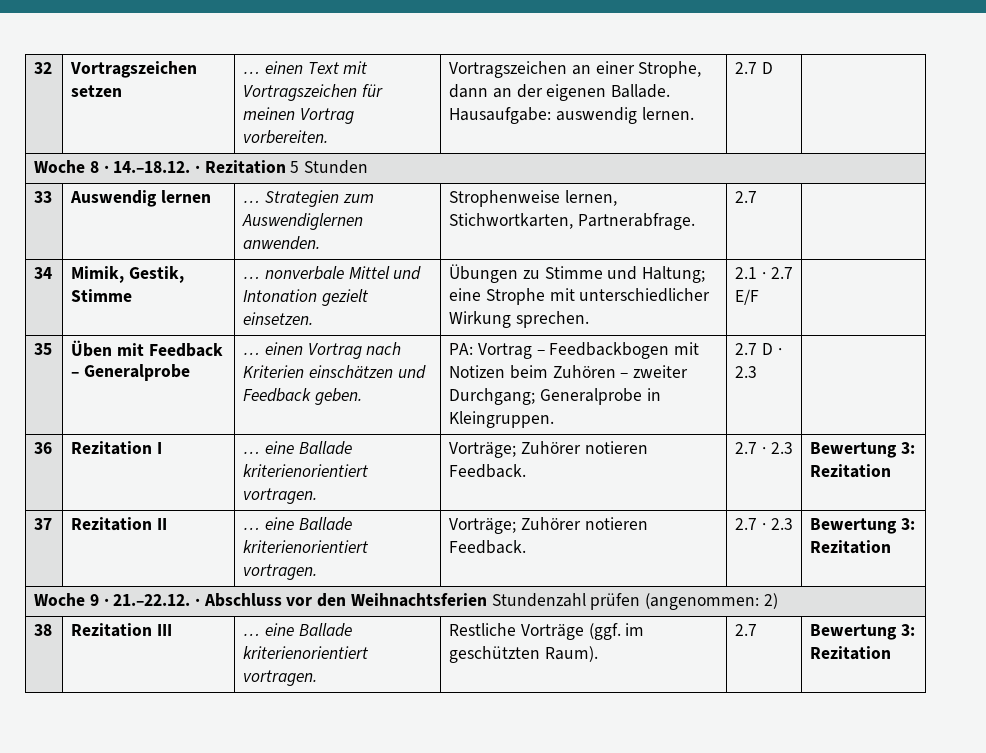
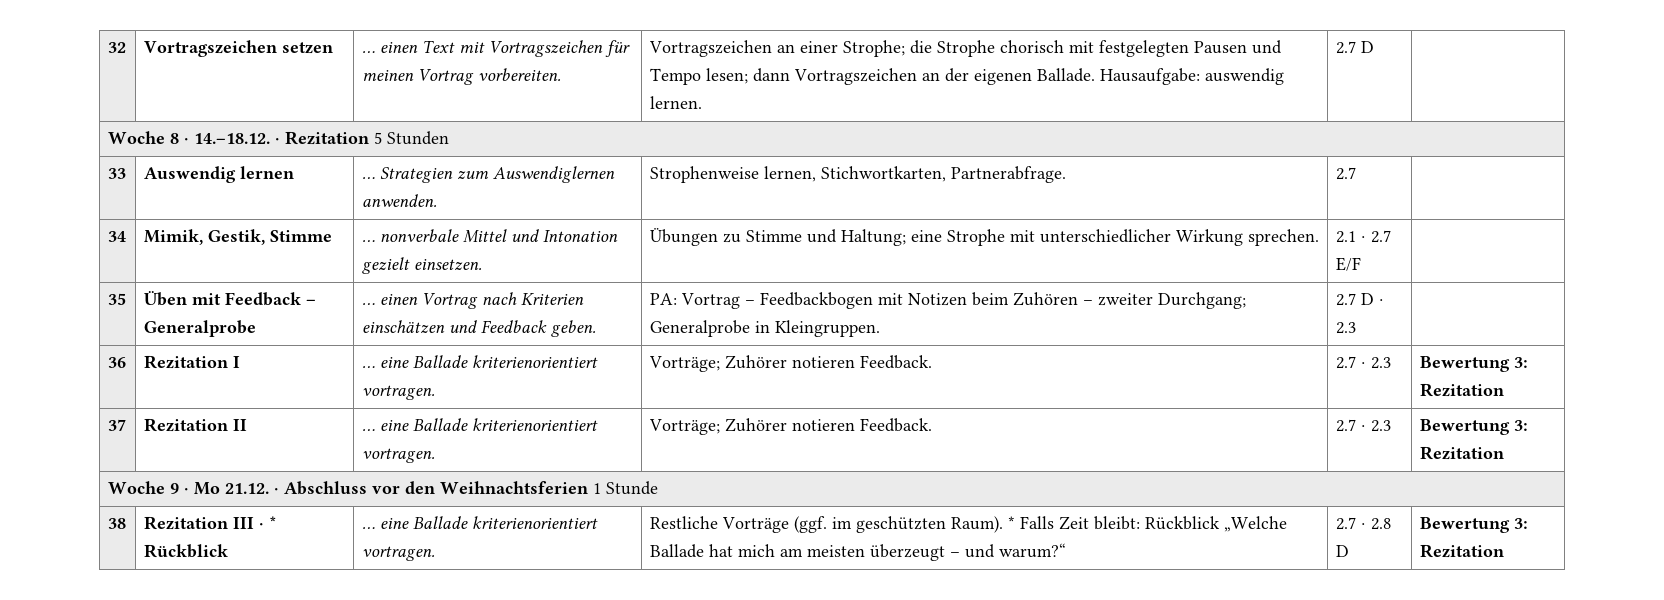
[638,61,702,78] [449,84,489,98] Strophe, dann -> [842,40,1282,57] [649,68,917,85] Strophe; die Strophe chorisch mit festgelegten Pausen und Tempo lesen; dann Vortragszeichen
[113,594,191,606] 21.–22.12. -> [193,482,269,495] Mo 21.12.
[491,593,778,610] Stundenzahl prüfen (angenommen: 2) -> [592,481,658,495] 1 Stunde
(172, 630) none -> [258,516,277,529] [143,544,228,558] · * Rückblick
[735,624,758,636] | 2.7 -> [1007,516,1287,532] [649,543,1066,561] [1335,517,1391,530] [1335,545,1349,557] * Falls Zeit bleibt: Rückblick „Welche Ballade hat mich am meisten überzeugt – und warum?“ | 2.7 · 2.8 D

